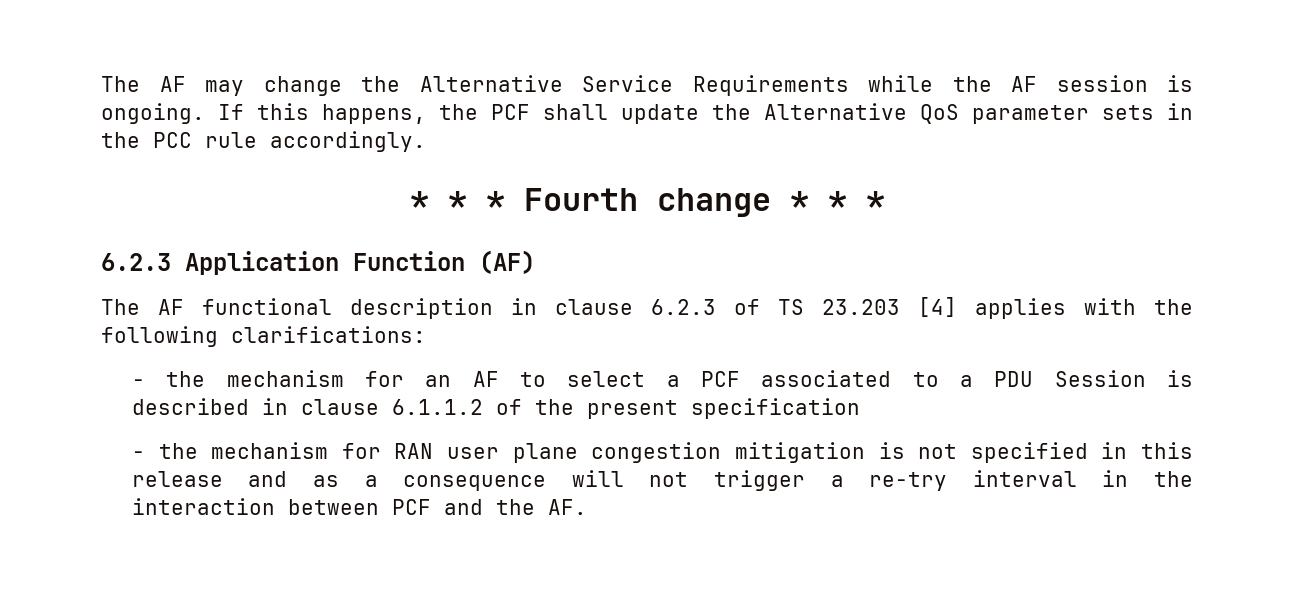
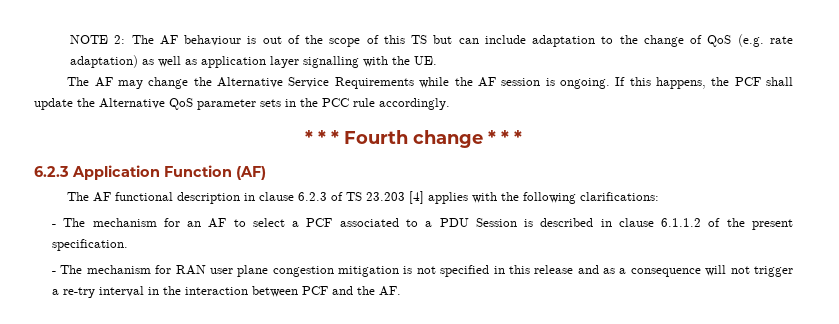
(101, 84) none -> [70,34,794,47] [70,55,438,68] NOTE 2: The AF behaviour is out of the scope of this TS but can include adaptation to the change of QoS (e.g. rate adaptation) as well as application layer signalling with the UE. //
[166,371,206,387] the -> [63,218,86,227] The
[690,398,860,419] [131,443,198,459] specification // - the -> [52,239,129,251] [52,265,83,274] specification. // - The

